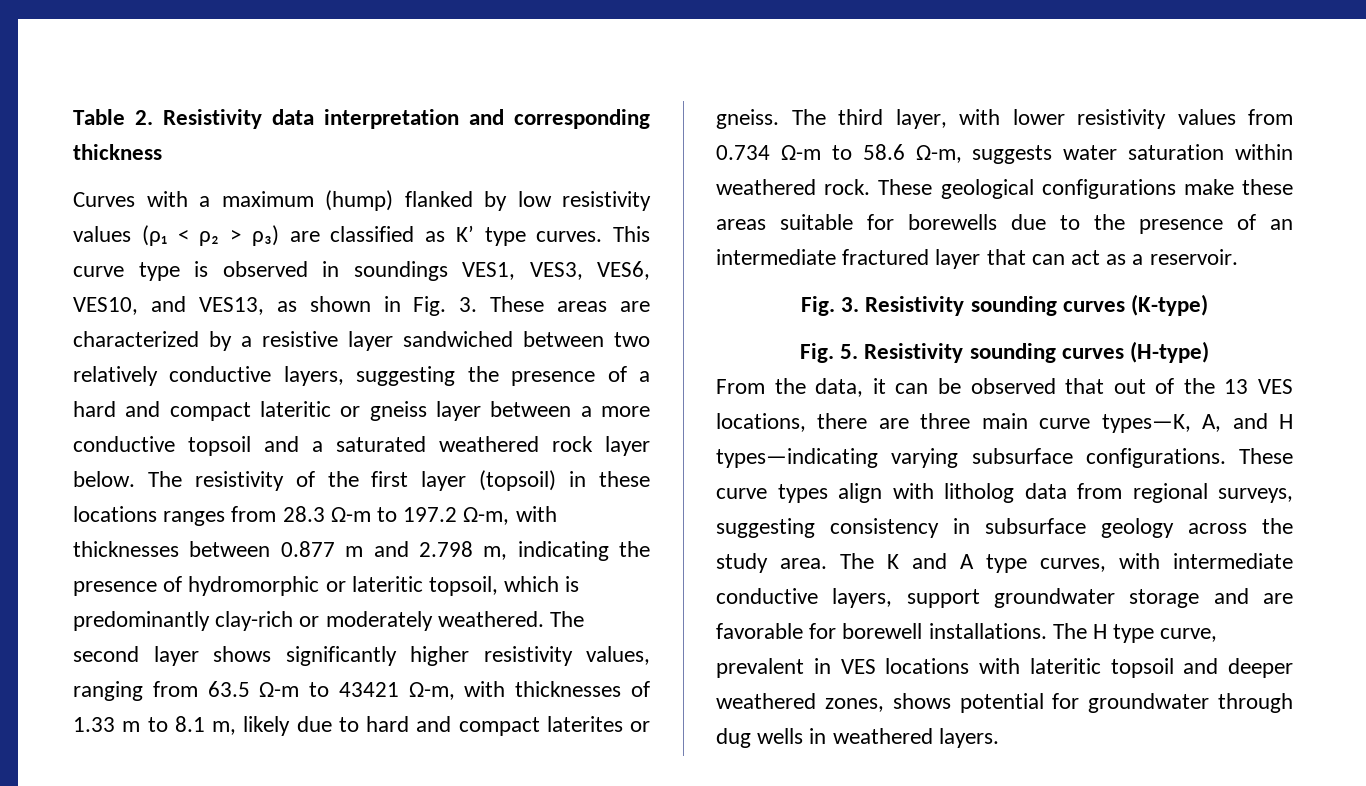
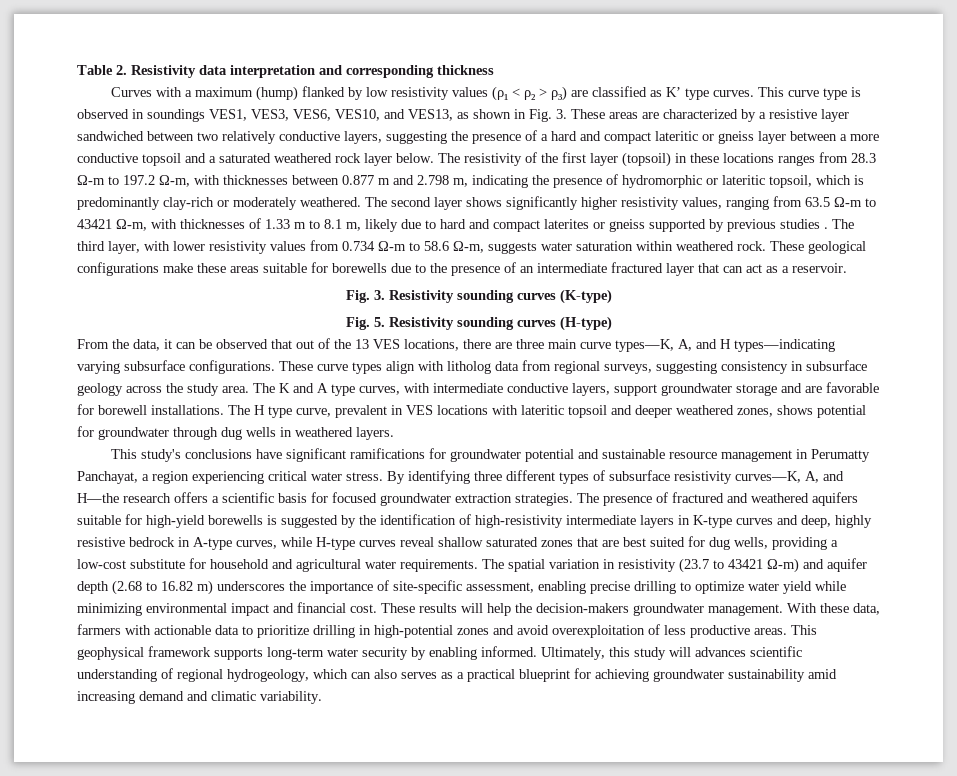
[716,109,779,129] gneiss. -> [609,219,828,232] gneiss supported by previous studies .
(999, 738) none -> [111,448,871,462] [77,470,844,484] [77,492,858,506] [77,514,872,528] [77,536,838,550] [77,558,867,573] [77,580,846,595] [77,602,880,616] [77,624,817,638] [77,646,802,660] [77,668,837,682] [77,691,322,704] // This study's conclusions have significant ramifications for groundwater potential and sustainable resource management in Perumatty Panchayat, a region experiencing critical water stress. By identifying three different types of subsurface resistivity curves—K, A, and H—the research offers a scientific basis for focused groundwater extraction strategies. The presence of fractured and weathered aquifers suitable for high-yield borewells is suggested by the identification of high-resistivity intermediate layers in K-type curves and deep, highly resistive bedrock in A-type curves, while H-type curves reveal shallow saturated zones that are best suited for dug wells, providing a low-cost substitute for household and agricultural water requirements. The spatial variation in resistivity (23.7 to 43421 Ω-m) and aquifer depth (2.68 to 16.82 m) underscores the importance of site-specific assessment, enabling precise drilling to optimize water yield while minimizing environmental impact and financial cost. These results will help the decision-makers groundwater management. With these data, farmers with actionable data to prioritize drilling in high-potential zones and avoid overexploitation of less productive areas. This geophysical framework supports long-term water security by enabling informed. Ultimately, this study will advances scientific understanding of regional hydrogeology, which can also serves as a practical blueprint for achieving groundwater sustainability amid increasing demand and climatic variability.

